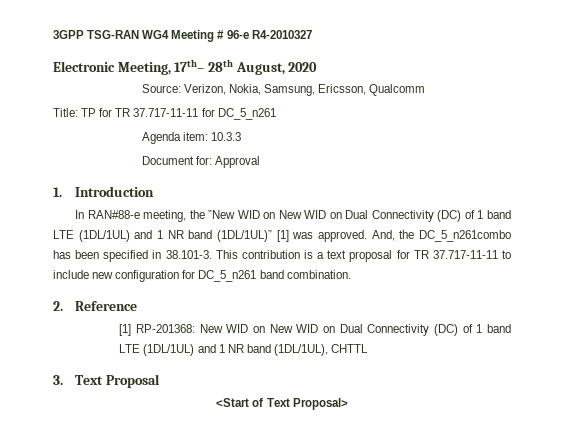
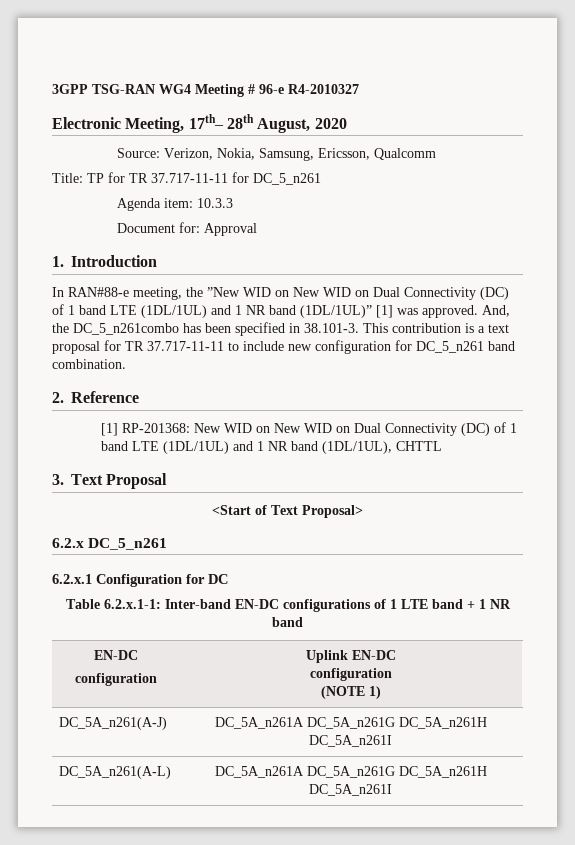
(348, 404) none -> [52,538,168,550] [52,574,228,587] [65,599,511,612] [272,617,303,627] [93,650,138,660] [74,673,157,686] [305,650,396,663] [309,668,392,681] [320,686,381,699] [58,717,167,730] [214,717,487,729] [309,735,392,747] [58,766,171,779] [214,766,487,778] [309,784,392,796] // 6.2.x DC_5_n261 // 6.2.x.1 Configuration for DC // Table 6.2.x.1-1: Inter-band EN-DC configurations of 1 LTE band + 1 NR band // EN-DC // configuration | Uplink EN-DC // configuration // (NOTE 1) // DC_5A_n261(A-J) | DC_5A_n261A DC_5A_n261G DC_5A_n261H DC_5A_n261I // DC_5A_n261(A-L) | DC_5A_n261A DC_5A_n261G DC_5A_n261H DC_5A_n261I

